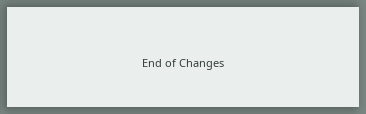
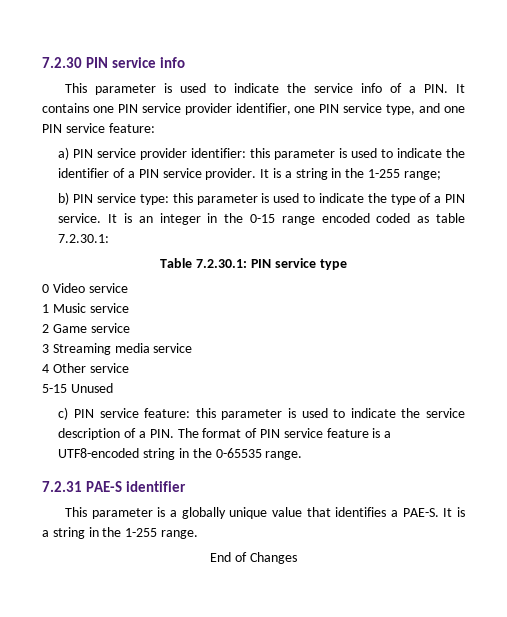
(142, 63) none -> [42,57,186,68] [65,83,466,95] [42,103,465,115] [42,123,155,133] [58,147,465,160] [58,168,441,180] [58,192,466,205] [58,213,465,225] [58,234,110,243] [160,258,347,270] [42,283,128,293] [42,303,129,313] [42,323,130,333] [42,343,193,355] [42,363,129,373] [42,383,113,393] [58,407,465,420] [58,428,392,440] [58,448,303,460] [42,481,187,492] [65,507,465,519] [42,527,198,539] 7.2.30 PIN service info // This parameter is used to indicate the service info of a PIN. It contains one PIN service provider identifier, one PIN service type, and one PIN service feature: // a) PIN service provider identifier: this parameter is used to indicate the identifier of a PIN service provider. It is a string in the 1-255 range; // b) PIN service type: this parameter is used to indicate the type of a PIN service. It is an integer in the 0-15 range encoded coded as table 7.2.30.1: // Table 7.2.30.1: PIN service type // 0 Video service // 1 Music service // 2 Game service // 3 Streaming media service // 4 Other service // 5-15 Unused // c) PIN service feature: this parameter is used to indicate the service description of a PIN. The format of PIN service feature is a UTF8-encoded string in the 0-65535 range. // 7.2.31 PAE-S identifier // This parameter is a globally unique value that identifies a PAE-S. It is a string in the 1-255 range. //

